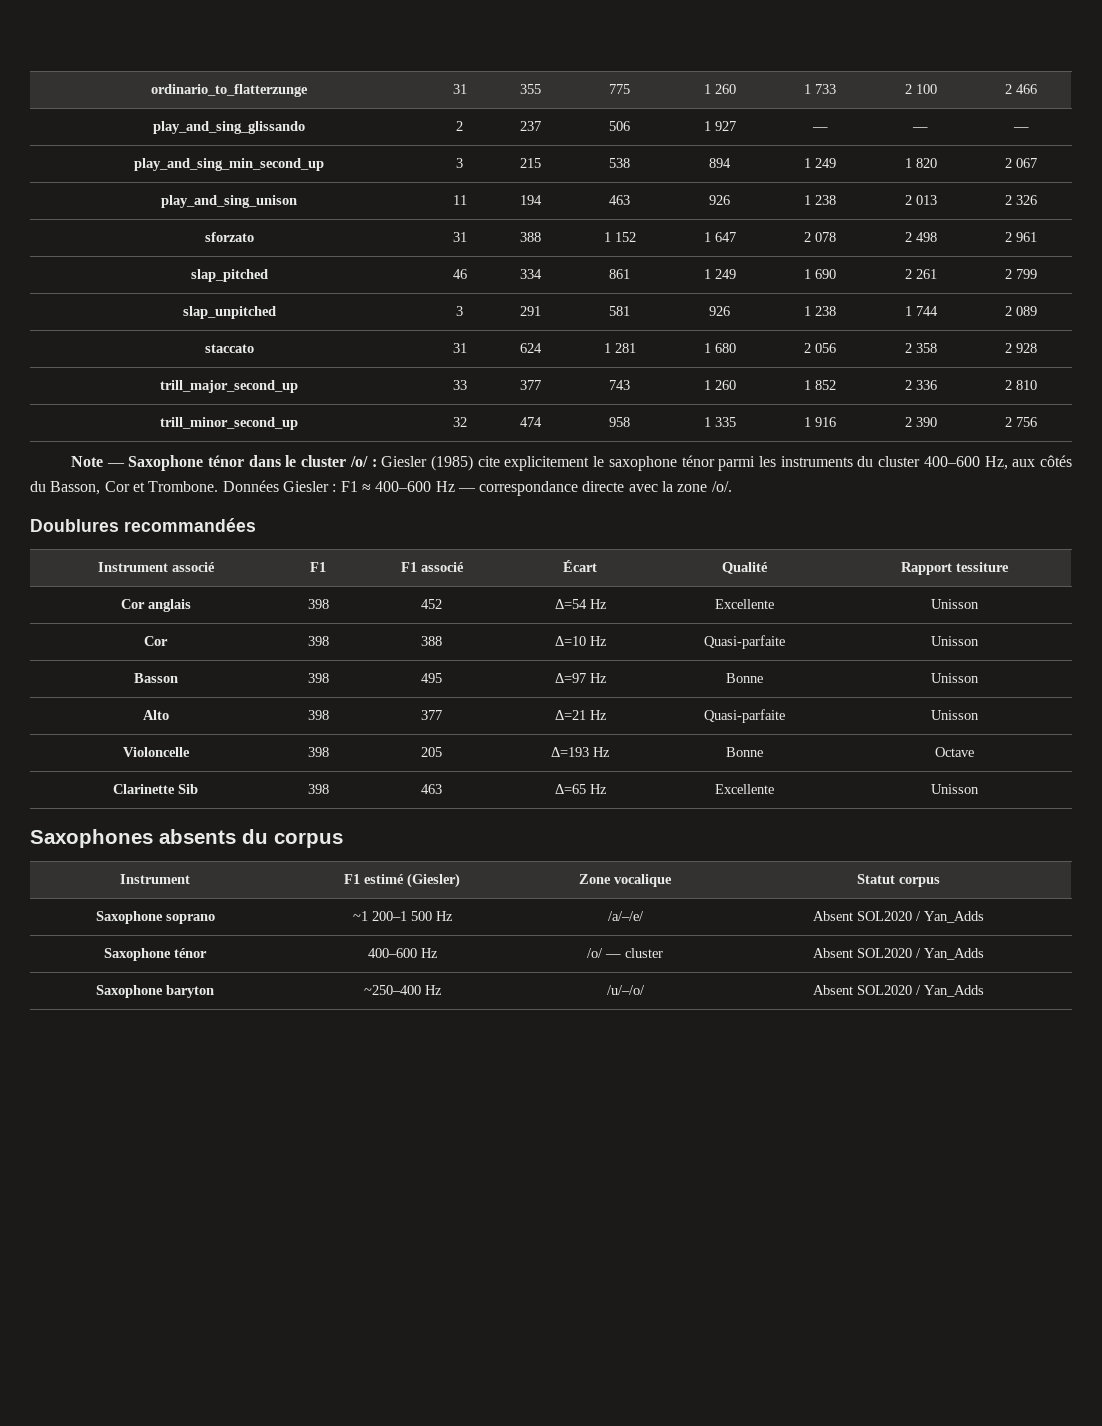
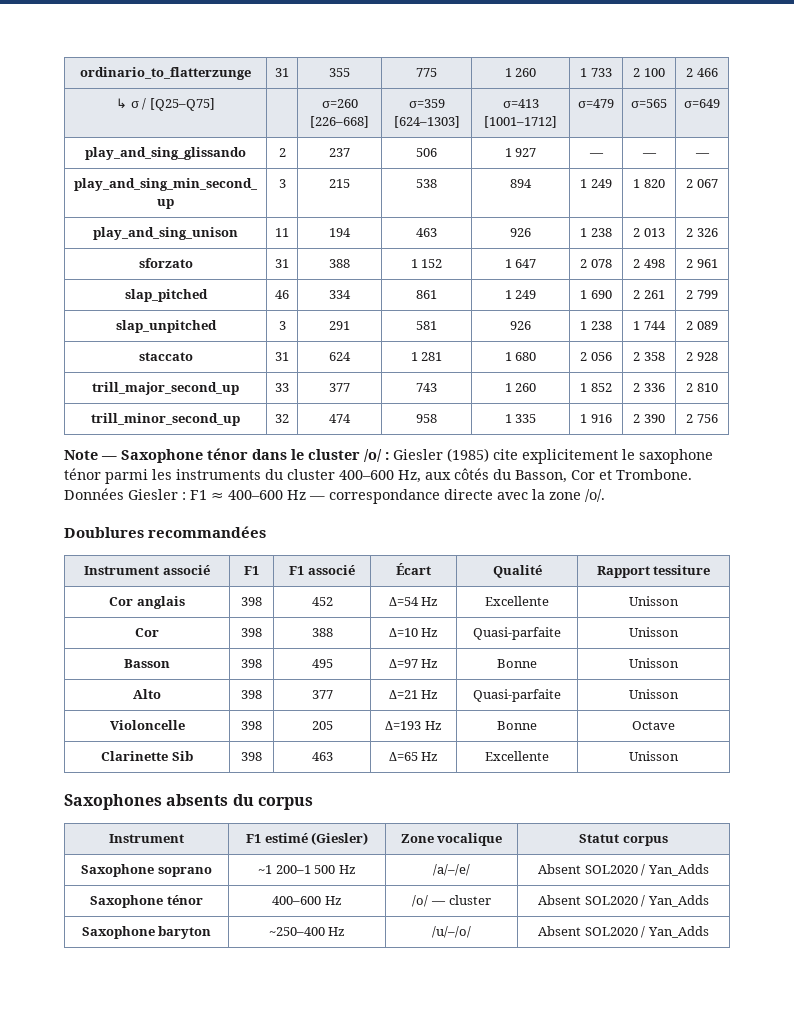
(1037, 89) none -> [116,98,215,111] [321,99,358,108] [310,116,369,128] [408,99,445,108] [393,116,460,128] [502,99,539,108] [484,116,557,128] [578,99,614,108] [631,99,667,108] [684,99,720,108] // ↳ σ / [Q25–Q75] | | σ=260 [226–668] | σ=359 [624–1303] | σ=413 [1001–1712] | σ=479 | σ=565 | σ=649

